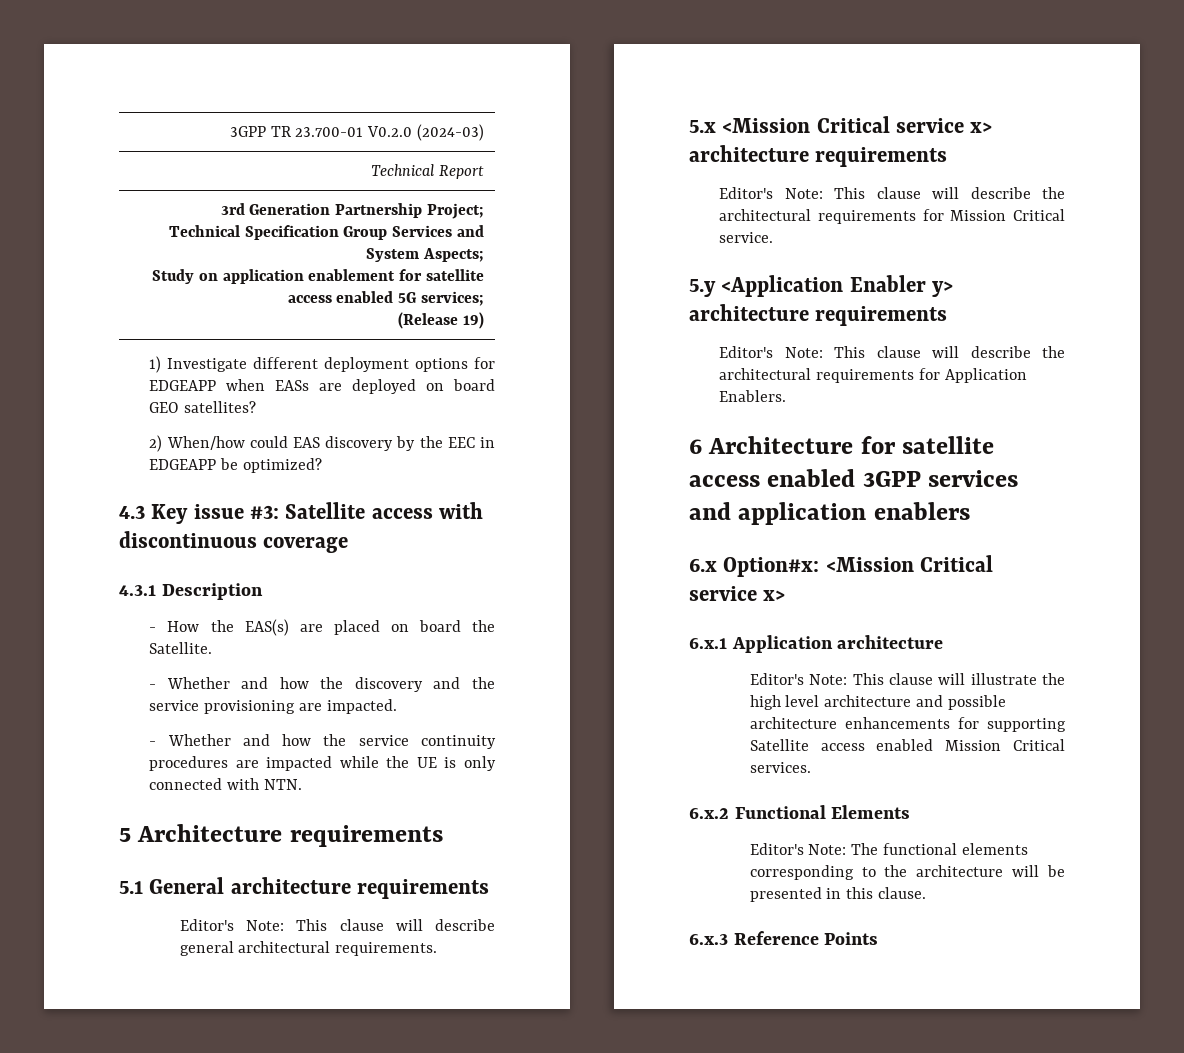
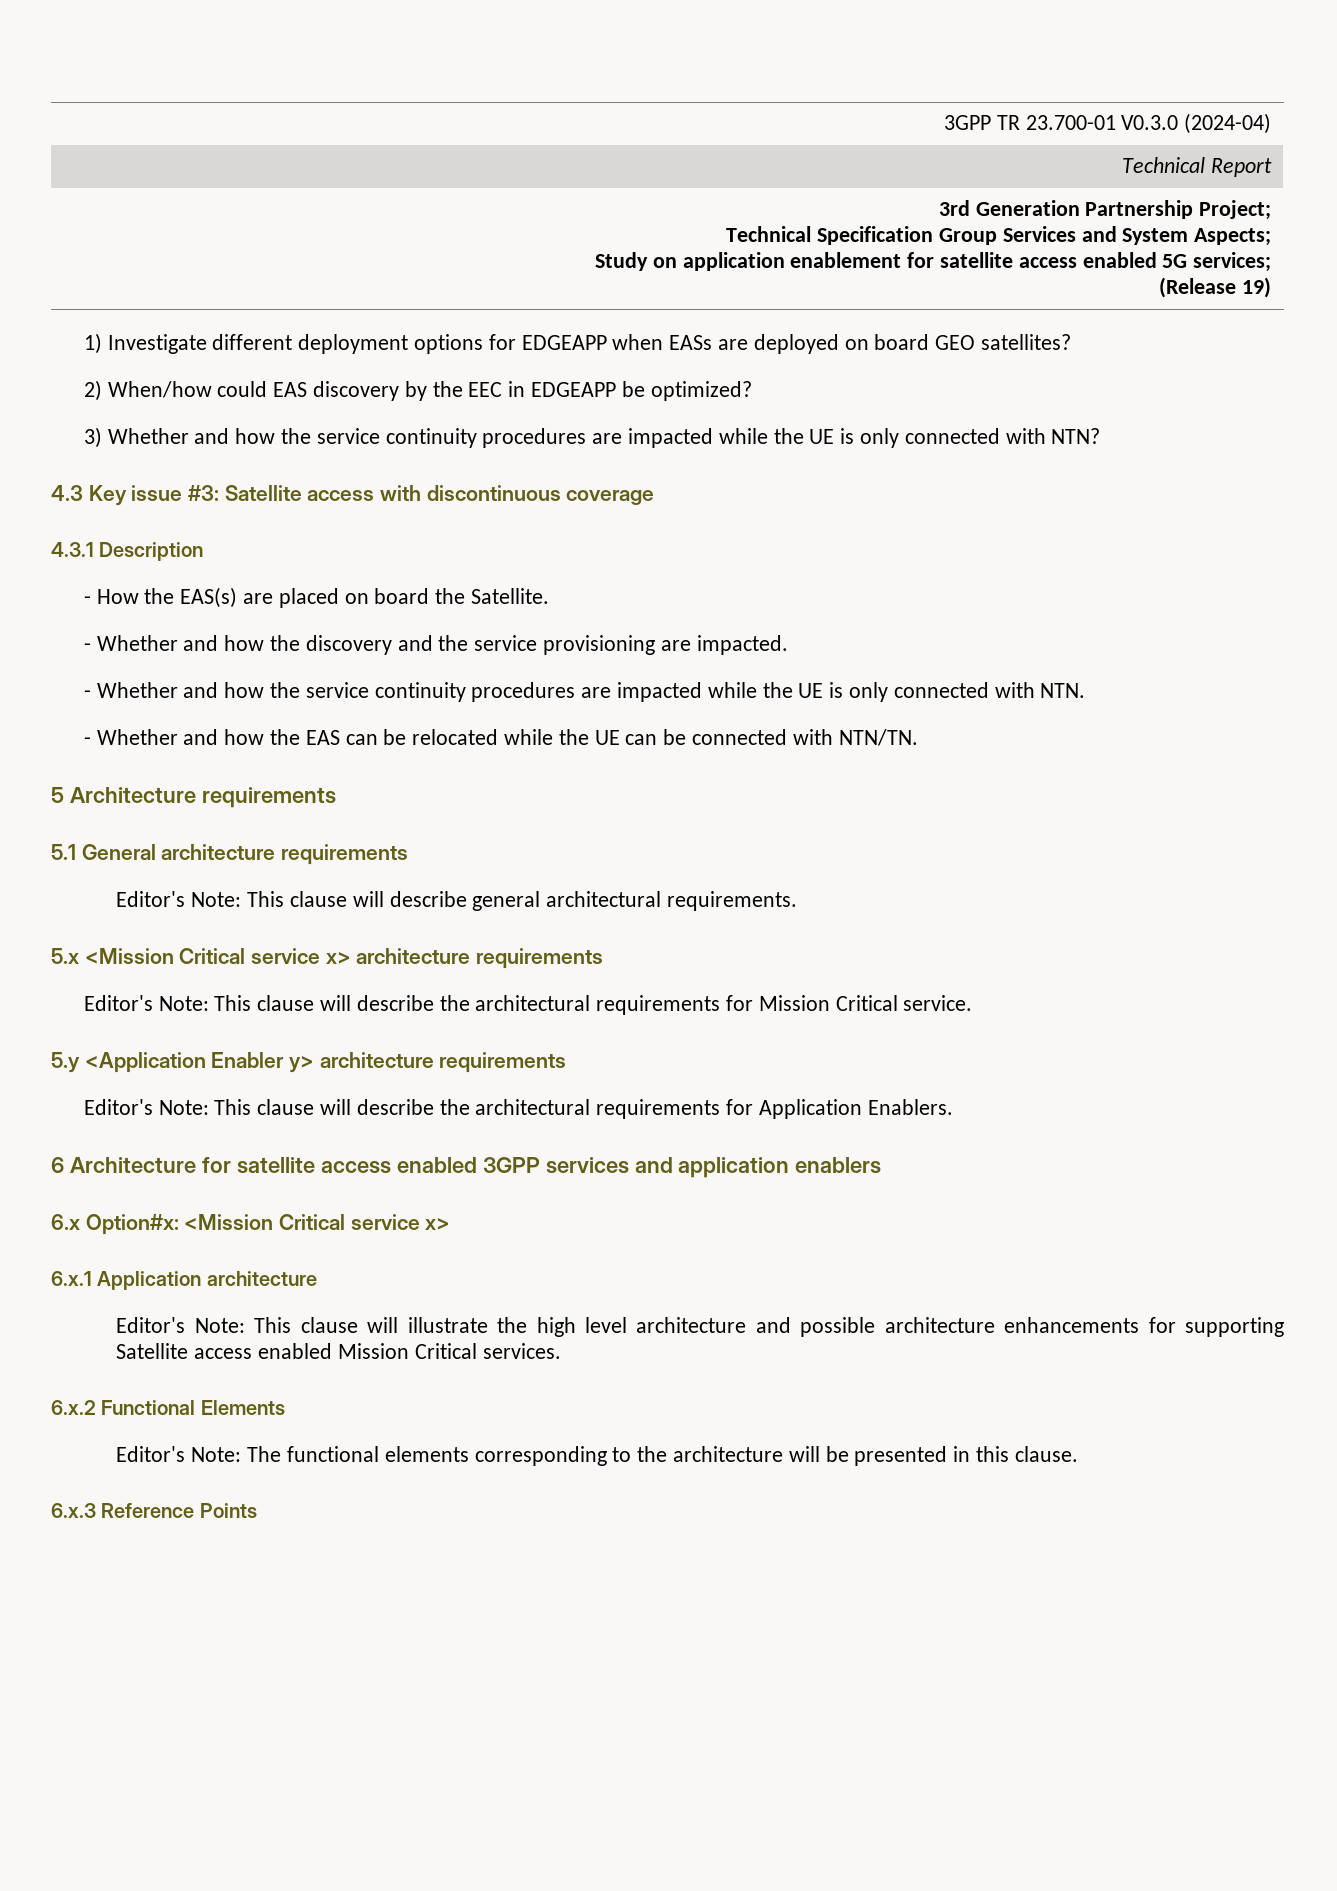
[366,124,484,141] V0.2.0 (2024-03) -> [1121,113,1272,134] V0.3.0 (2024-04)
(322, 465) none -> [83,427,1101,448] // 3) Whether and how the service continuity procedures are impacted while the UE is only connected with NTN?
(302, 784) none -> [83,729,918,746] // - Whether and how the EAS can be relocated while the UE can be connected with NTN/TN.

